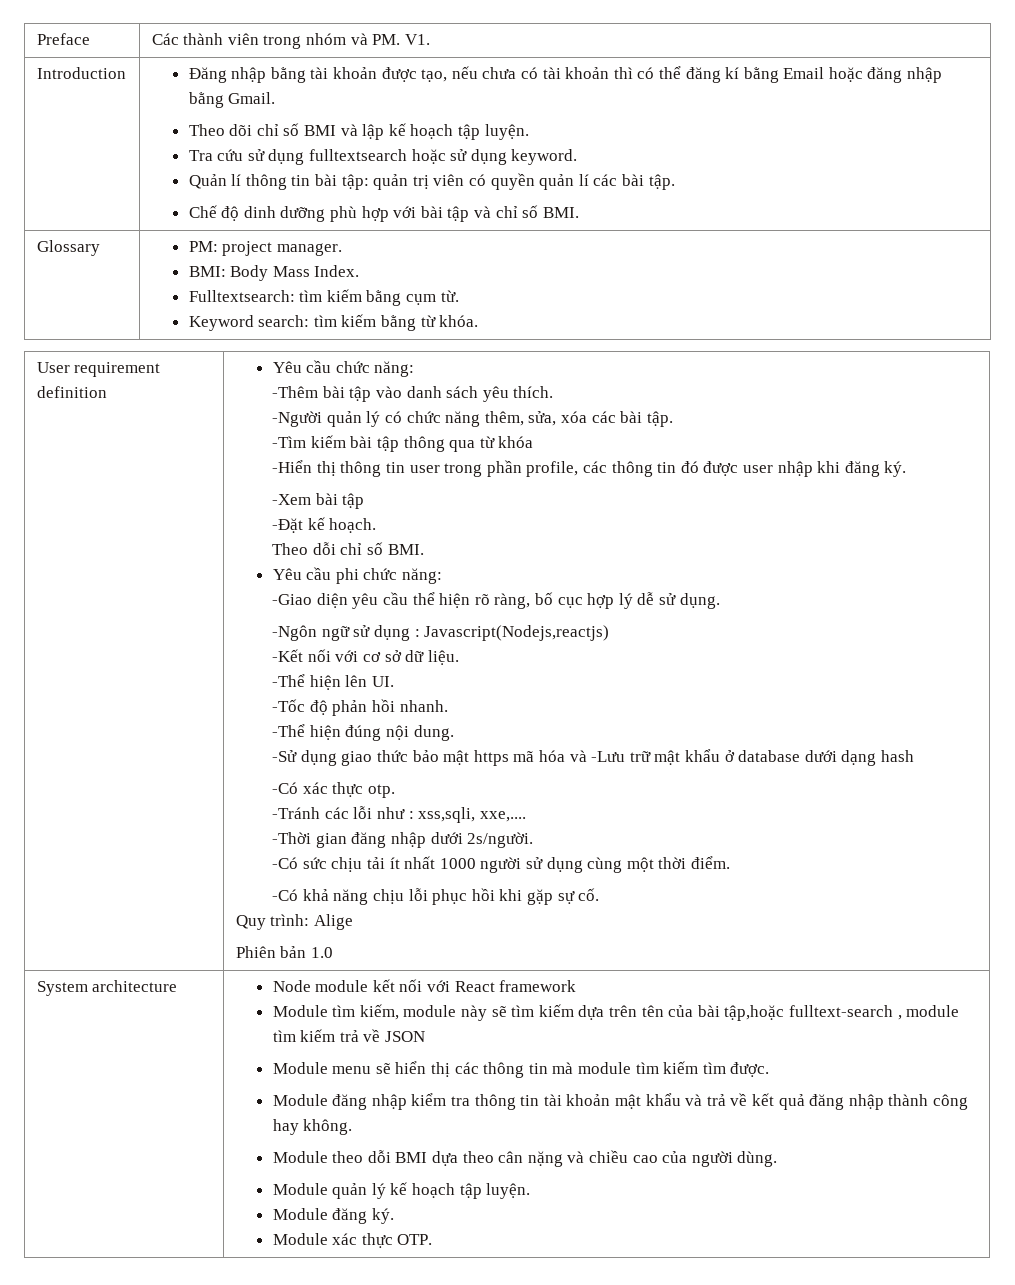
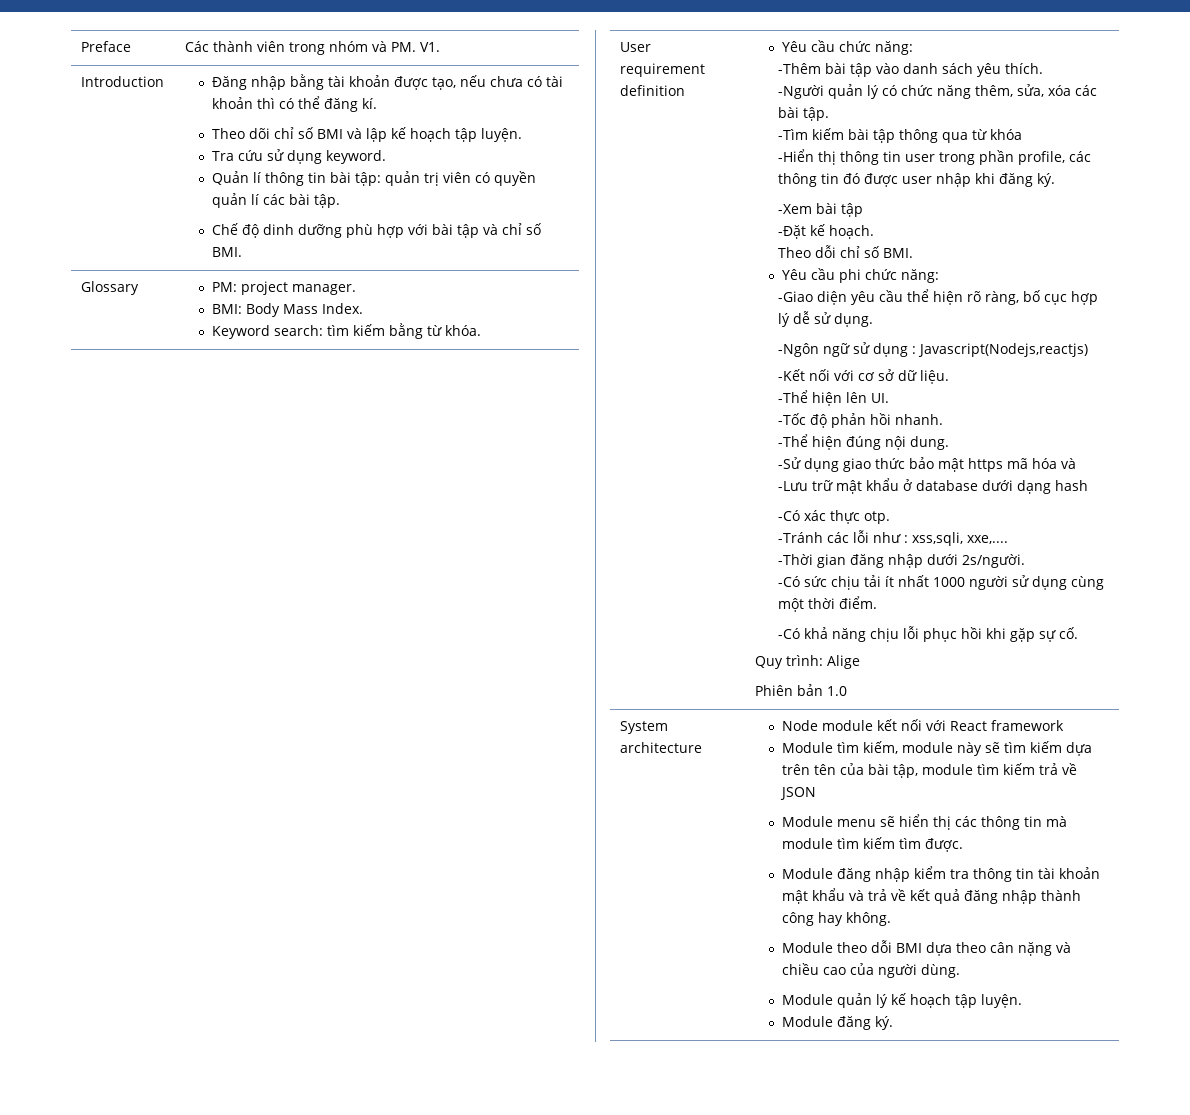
[725,67,943,83] [188,92,276,108] kí bằng Email hoặc đăng nhập bằng Gmail. -> [361,98,377,109] kí.
[309,149,507,165] fulltextsearch hoặc sử dụng -> (322, 157) none
[188,289,459,306] // Fulltextsearch: tìm kiếm bằng cụm từ. -> (363, 308) none
[724,1005,902,1021] tập,hoặc fulltext-search , -> [892,764,918,778] tập,
[272,1233,433,1248] // Module xác thực OTP. -> (893, 1023) none

